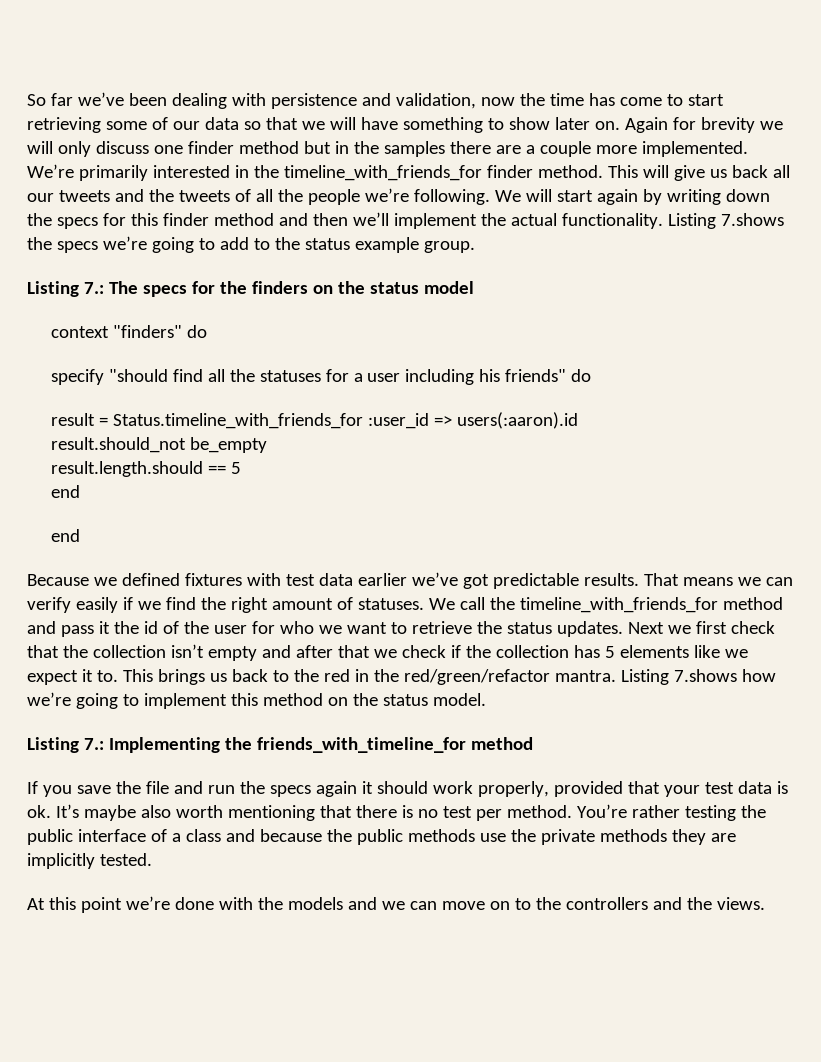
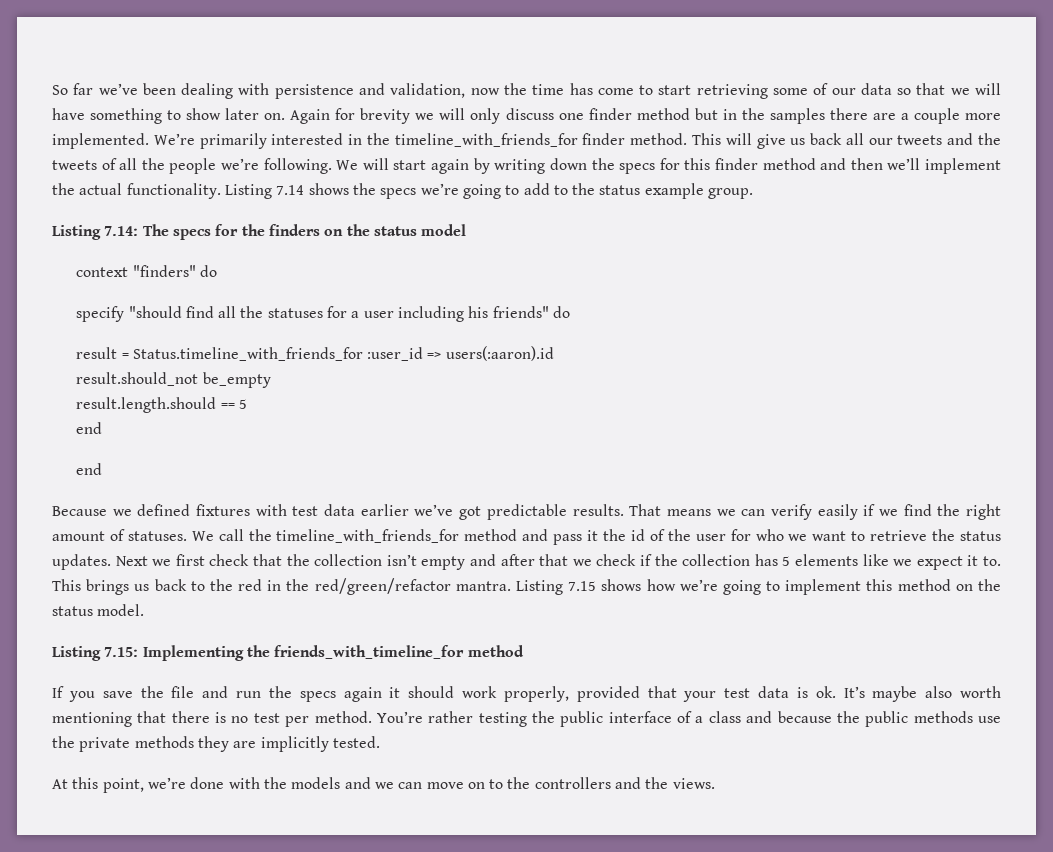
[720,213,784,226] 7.shows -> [276,183,349,195] 7.14 shows
[83,282,104,294] 7.: -> [104,226,139,236] 7.14:
[673,669,737,682] 7.shows -> [568,579,642,591] 7.15 shows
[83,738,104,750] 7.: -> [104,647,139,657] 7.15:
[80,897,122,913] point -> [102,778,144,793] point,

